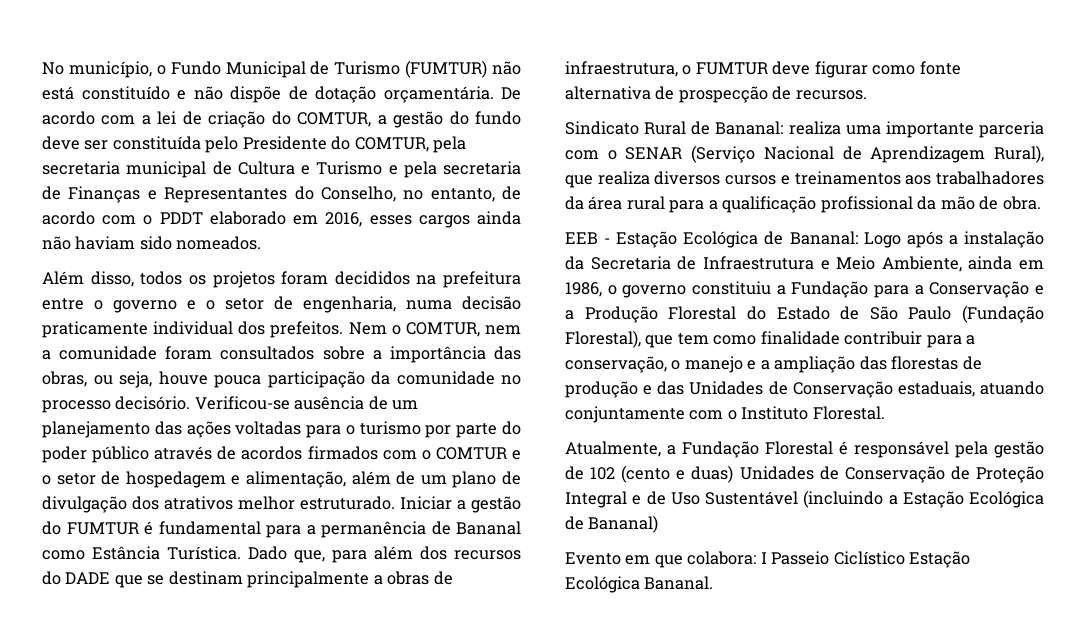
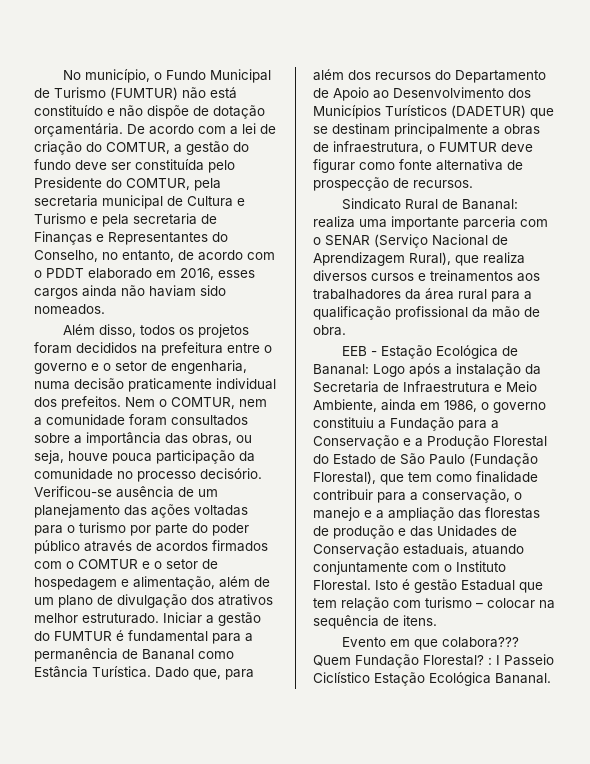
[65,572,111,584] DADE -> [455,70,546,83] [313,87,531,101] [313,105,526,119] Departamento de Apoio ao Desenvolvimento dos Municípios Turísticos (DADETUR)
[565,441,1044,458] [565,465,1044,483] [565,490,1044,508] [565,515,659,533] [565,551,757,568] // Atualmente, a Fundação Florestal é responsável pela gestão de 102 (cento e duas) Unidades de Conservação de Proteção Integral e de Uso Sustentável (incluindo a Estação Ecológica de Bananal) // Evento em que colabora: -> [375,579,543,593] [313,597,555,611] [313,615,437,629] [342,637,520,650] [313,654,492,668] Isto é gestão Estadual que tem relação com turismo – colocar na sequência de itens. // Evento em que colabora??? Quem Fundação Florestal? :

